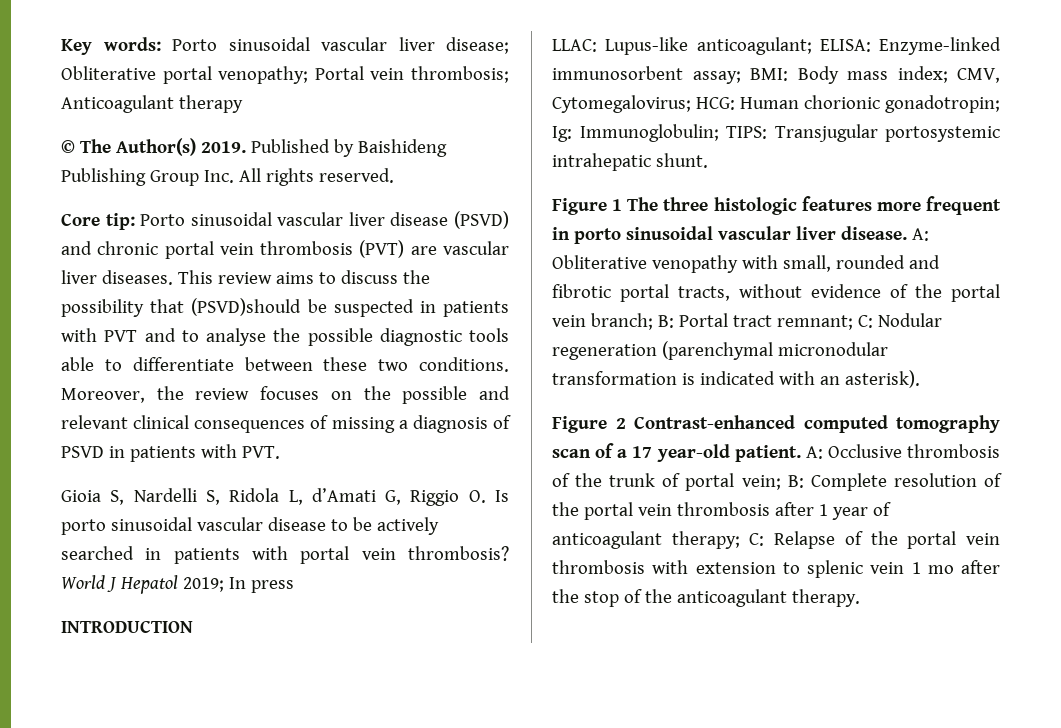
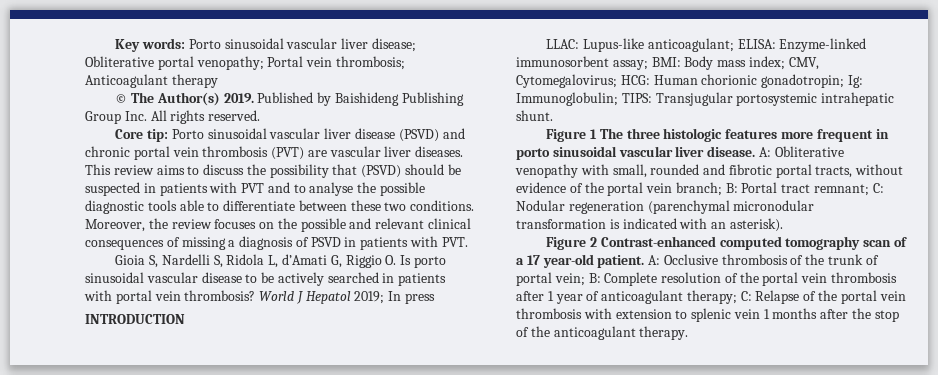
[191,298,302,316] (PSVD)should -> [361,164,445,178] (PSVD) should
[927,565,954,574] mo -> [772,308,818,319] months

